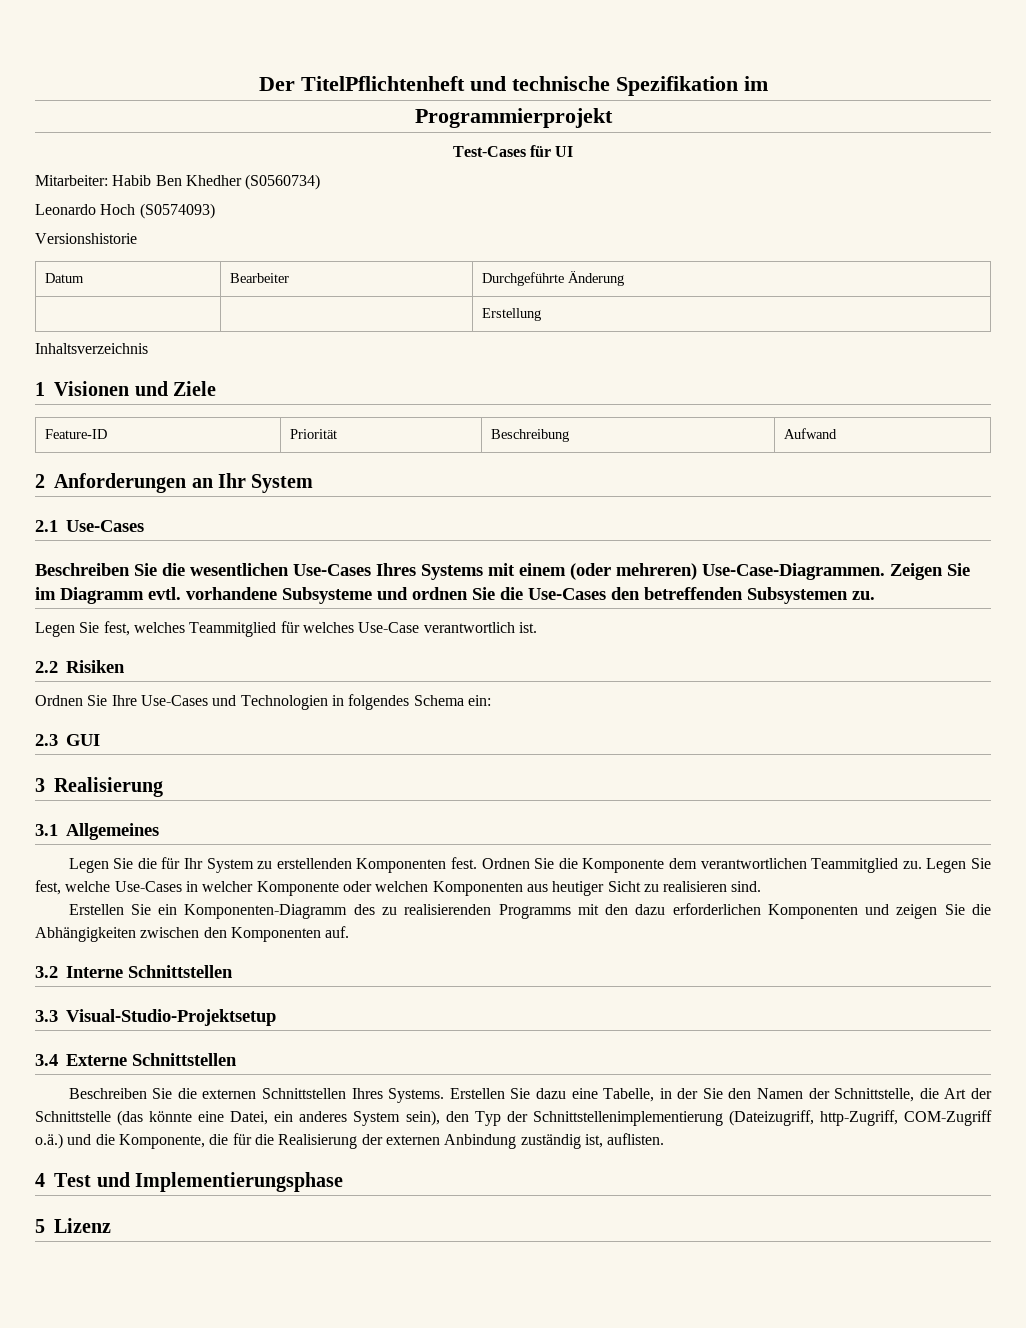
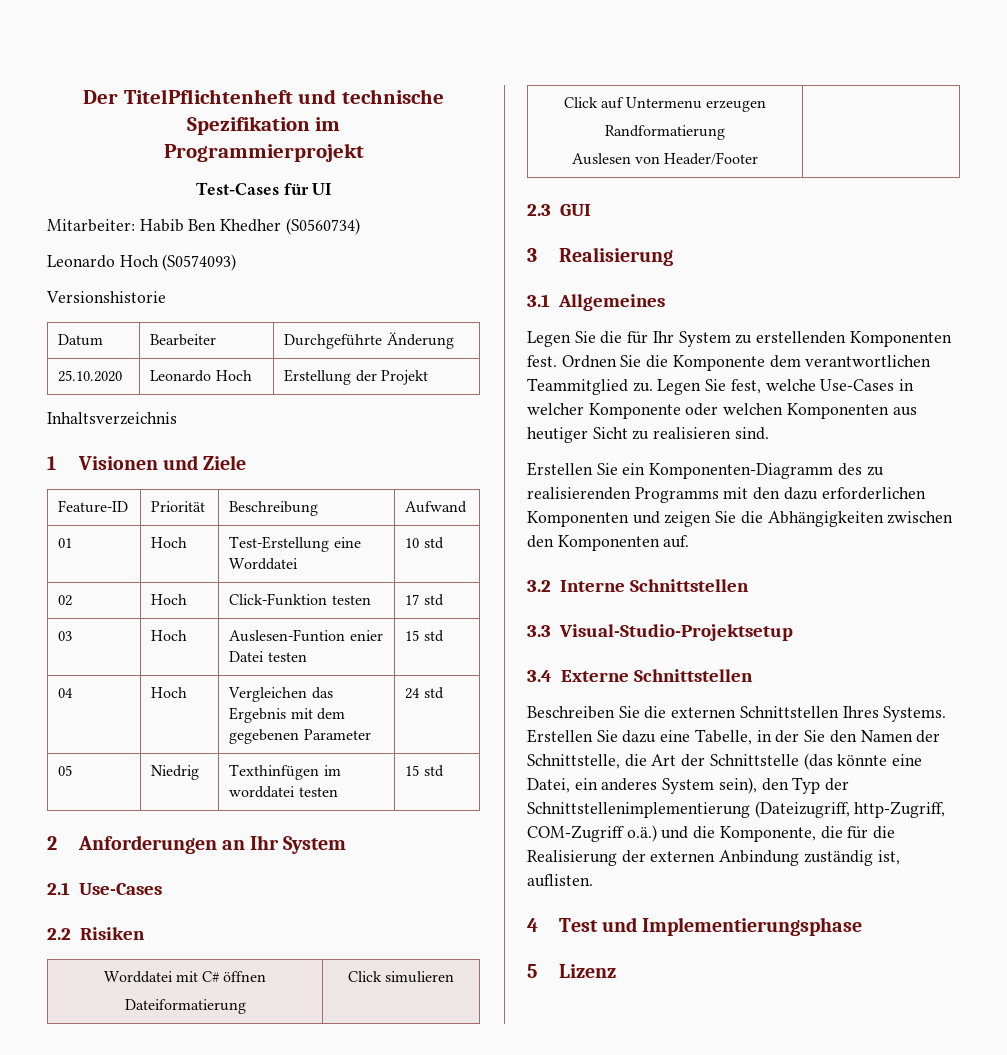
(624, 278) | -> [58,370,123,382] [150,370,252,382] 25.10.2020 | Leonardo Hoch
(541, 314) none -> [355,370,429,385] der Projekt
(837, 433) none -> [58,538,73,548] [151,537,188,548] [229,536,361,552] [229,558,299,570] [405,537,444,549] [58,595,73,606] [151,594,188,605] [229,593,371,606] [405,594,444,606] [58,631,73,641] [151,630,188,641] [229,629,383,642] [229,651,307,662] [405,630,444,642] [58,688,74,698] [151,687,188,698] [228,687,333,702] [229,707,346,723] [229,729,371,744] [405,687,444,699] [58,765,73,776] [151,765,200,780] [229,764,341,780] [229,786,338,798] [405,765,444,777] // 01 | Hoch | Test-Erstellung eine Worddatei | 10 std // 02 | Hoch | Click-Funktion testen | 17 std // 03 | Hoch | Auslesen-Funtion enier Datei testen | 15 std // 04 | Hoch | Vergleichen das Ergebnis mit dem gegebenen Parameter | 24 std // 05 | Niedrig | Texthinfügen im worddatei testen | 15 std
[35,563,970,580] [35,587,875,604] [35,621,537,637] [35,660,125,673] [35,694,491,710] Beschreiben Sie die wesentlichen Use-Cases Ihres Systems mit einem (oder mehreren) Use-Case-Diagrammen. Zeigen Sie im Diagramm evtl. vorhandene Subsysteme und ordnen Sie die Use-Cases den betreffenden Subsystemen zu. // Legen Sie fest, welches Teammitglied für welches Use-Case verantwortlich ist. // 2.2 Risiken // Ordnen Sie Ihre Use-Cases und Technologien in folgendes Schema ein: -> [47,927,145,940] [103,971,267,983] [124,999,246,1014] [347,971,455,983] [563,97,767,112] [605,125,725,140] [571,152,759,165] 2.2 Risiken // Worddatei mit C# öffnen // Dateiformatierung | Click simulieren // Click auf Untermenu erzeugen // Randformatierung // Auslesen von Header/Footer |

